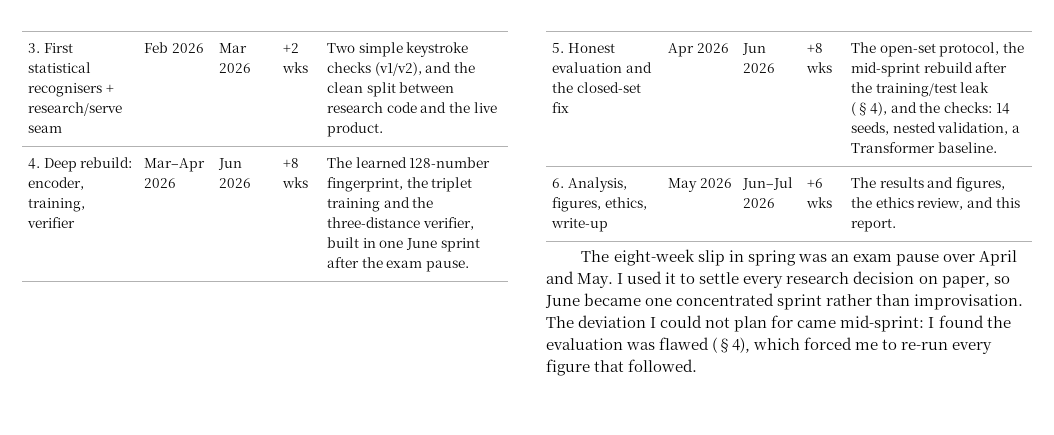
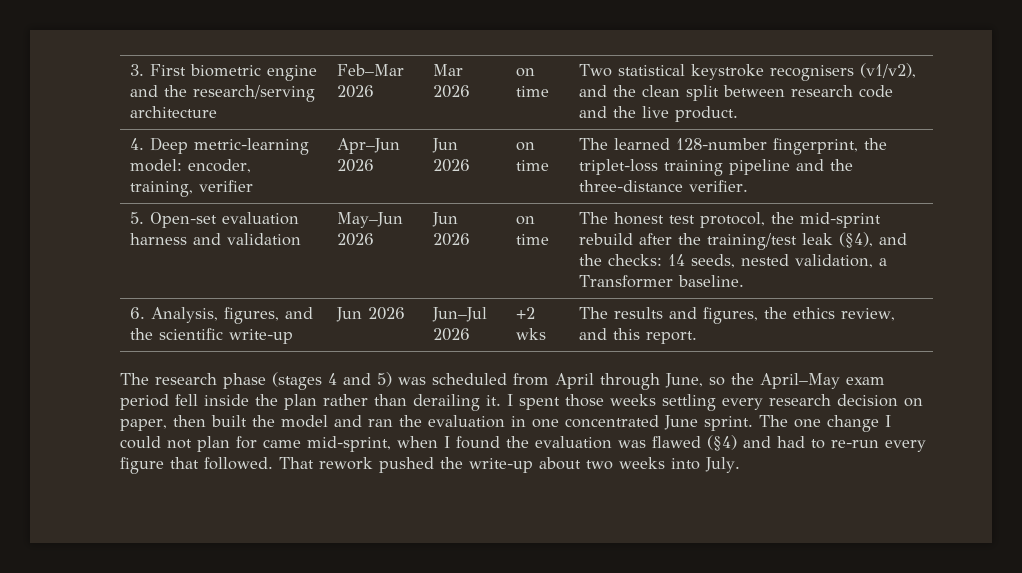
[28,62,92,73] [28,83,114,97] [28,102,123,116] [28,125,63,133] [144,42,169,53] statistical recognisers + research/serve seam | Feb -> [190,64,318,81] [130,85,316,102] [130,106,218,118] [337,64,405,76] biometric engine and the research/serving architecture | Feb–Mar
[283,43,300,53] [282,62,309,73] +2 wks -> [516,68,536,77] [516,86,550,97] on time
[358,42,469,57] [327,62,372,73] simple keystroke checks -> [618,64,855,81] statistical keystroke recognisers
[80,157,133,168] rebuild: -> [194,138,310,155] [130,159,183,172] metric-learning model:
[144,158,206,172] [144,178,177,188] [218,158,243,170] [219,178,252,188] [283,158,300,168] [282,177,309,188] Mar–Apr 2026 | Jun 2026 | +8 wks -> [337,138,401,154] [337,159,375,172] [432,138,459,153] [433,159,471,172] [516,142,536,151] [516,160,550,171] Apr–Jun 2026 | Jun 2026 | on time
[431,177,473,192] [327,197,434,212] [327,217,474,230] [327,237,480,252] [327,257,470,272] [552,43,615,53] [552,62,652,73] [552,82,641,93] [552,102,570,113] [668,43,729,57] [742,43,767,55] [743,63,776,73] [807,43,824,53] [806,62,833,73] [851,42,936,57] triplet training and the three-distance verifier, built in one June sprint after the exam pause. // 5. Honest evaluation and the closed-set fix | Apr 2026 | Jun 2026 | +8 wks | The open-set -> [579,159,854,176] [579,180,749,192] [130,212,300,228] [130,233,302,246] [337,212,404,228] [337,233,375,246] [432,212,459,227] [433,233,471,246] [516,216,536,225] [516,234,550,245] [579,212,696,225] triplet-loss training pipeline and the three-distance verifier. // 5. Open-set evaluation harness and validation | May–Jun 2026 | Jun 2026 | on time | The honest test
[604,197,647,210] ethics, -> [285,307,314,319] [130,328,224,340] and the scientific
[668,178,698,192] May -> [336,307,363,322] Jun
[807,178,824,188] +6 -> [516,307,536,319] +2
[613,249,1017,266] [546,271,740,288] eight-week slip in spring was an exam pause over April and May. I used it to settle -> [155,372,885,390] [120,394,716,411] research phase (stages 4 and 5) was scheduled from April through June, so the April–May exam period fell inside the plan rather than derailing it. I spent those weeks settling
[993,276,1010,284] [545,293,1024,310] [546,315,647,328] so June became one concentrated sprint rather than improvisation. The deviation -> [173,415,879,432] then built the model and ran the evaluation in one concentrated June sprint. The one change
[840,315,925,332] mid-sprint: -> [307,436,438,452] mid-sprint, when
[712,337,879,353] (§4), which forced me -> [707,435,805,451] (§4) and had
(698, 365) none -> [279,457,740,473] That rework pushed the write-up about two weeks into July.

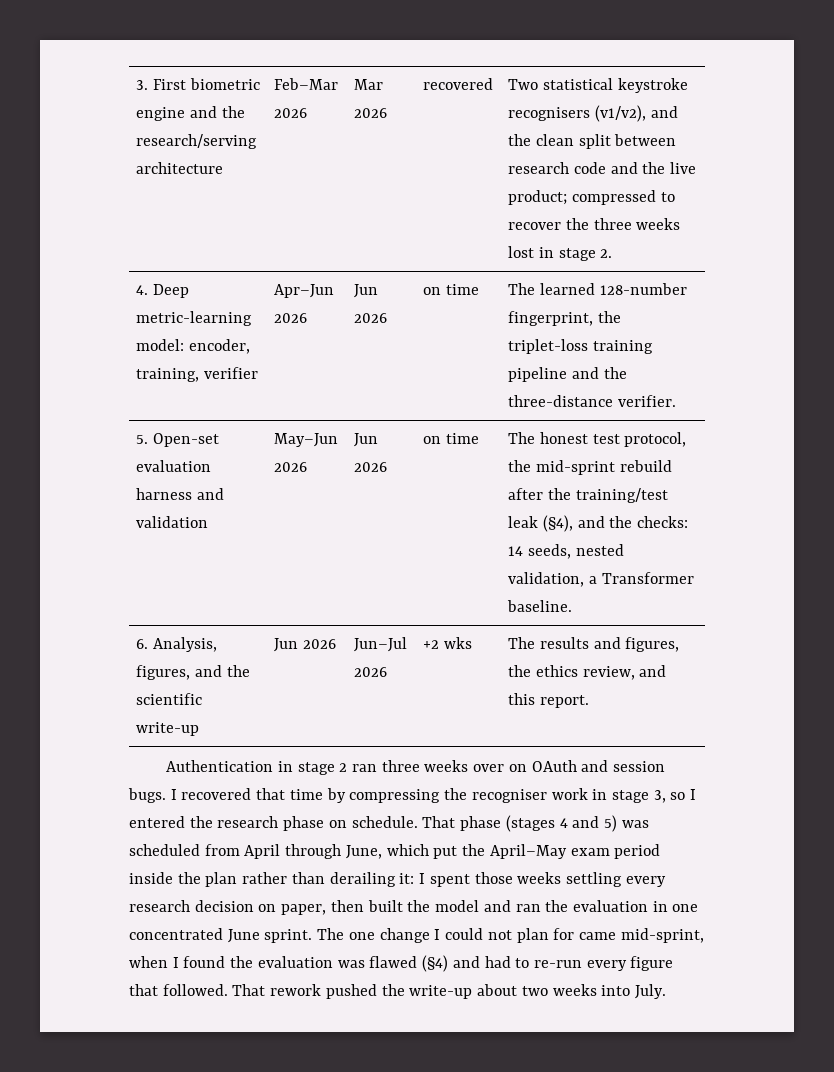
[516,68,536,77] [516,86,550,97] on time -> [423,78,494,90] recovered
[675,106,739,122] product. -> [508,190,675,205] [508,218,681,230] [508,246,613,261] product; compressed to recover the three weeks lost in stage 2.
[120,373,217,385] The research -> [166,760,666,775] [128,788,697,803] [129,816,456,831] Authentication in stage 2 ran three weeks over on OAuth and session bugs. I recovered that time by compressing the recogniser work in stage 3, so I entered the research phase on schedule. That
[709,377,725,386] so -> [386,844,458,859] which put
[175,394,198,406] fell -> (661, 851) none
[486,395,501,406] it. -> [399,873,415,884] it:

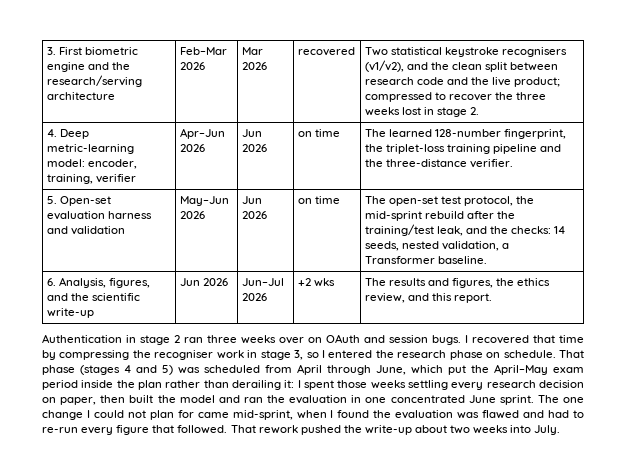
[539,432,588,444] honest -> [388,196,438,206] open-set
[508,515,573,532] leak (§4), -> [436,226,463,236] leak,
[422,955,449,972] (§4) -> (520, 414) none

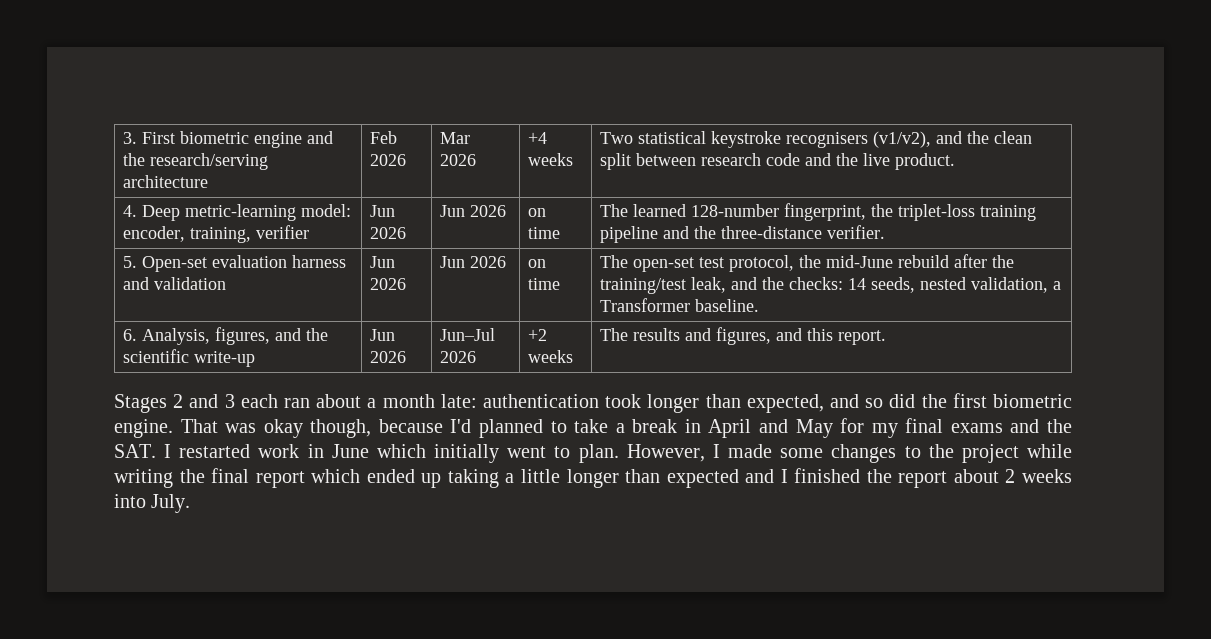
[179,47,227,55] Feb–Mar -> [370,131,398,144] Feb
[297,47,355,56] recovered -> [528,132,548,144] [528,153,574,166] +4 weeks
[514,77,561,87] [364,92,547,102] [364,107,480,117] product; compressed to recover the three weeks lost in stage 2. -> [895,153,956,170] product.
[179,128,225,139] Apr–Jun -> [370,205,396,217] Jun
[179,196,229,206] May–Jun -> [370,256,396,268] Jun
[364,211,422,221] mid-sprint -> [826,255,894,268] mid-June
[313,278,335,287] wks -> [528,350,574,363] weeks
[496,278,551,286] [364,293,405,303] the ethics review, -> (772, 336) none
[42,334,584,345] [42,350,584,360] [42,364,584,375] [42,380,584,390] [42,395,584,405] [42,410,584,420] [42,425,471,435] Authentication in stage 2 ran three weeks over on OAuth and session bugs. I recovered that time by compressing the recogniser work in stage 3, so I entered the research phase on schedule. That phase (stages 4 and 5) was scheduled from April through June, which put the April–May exam period inside the plan rather than derailing it: I spent those weeks settling every research decision on paper, then built the model and ran the evaluation in one concentrated June sprint. The one change I could not plan for came mid-sprint, when I found the evaluation was flawed and had to re-run every figure that followed. That rework pushed the write-up about two -> [114,393,1073,413] [114,418,1072,438] [114,444,1072,463] [114,468,1016,488] Stages 2 and 3 each ran about a month late: authentication took longer than expected, and so did the first biometric engine. That was okay though, because I'd planned to take a break in April and May for my final exams and the SAT. I restarted work in June which initially went to plan. However, I made some changes to the project while writing the final report which ended up taking a little longer than expected and I finished the report about 2

